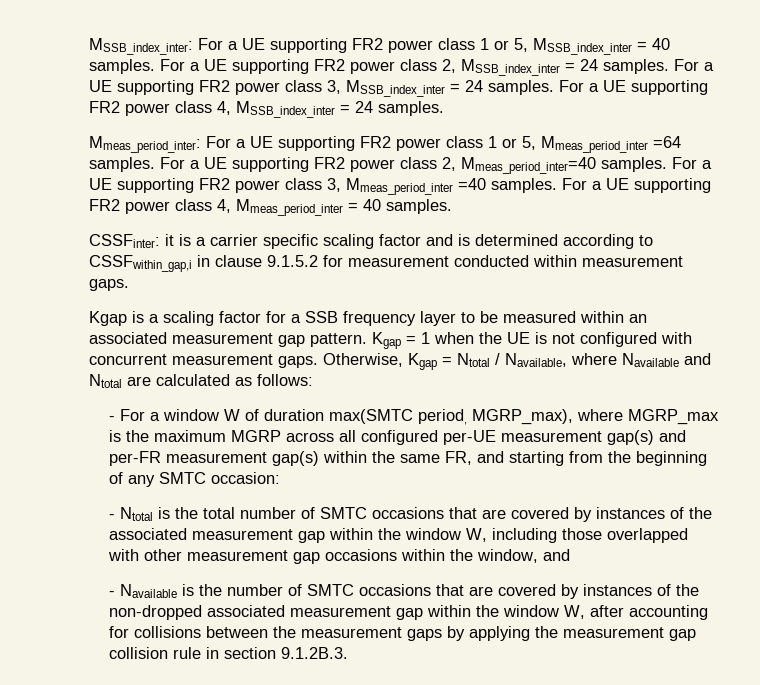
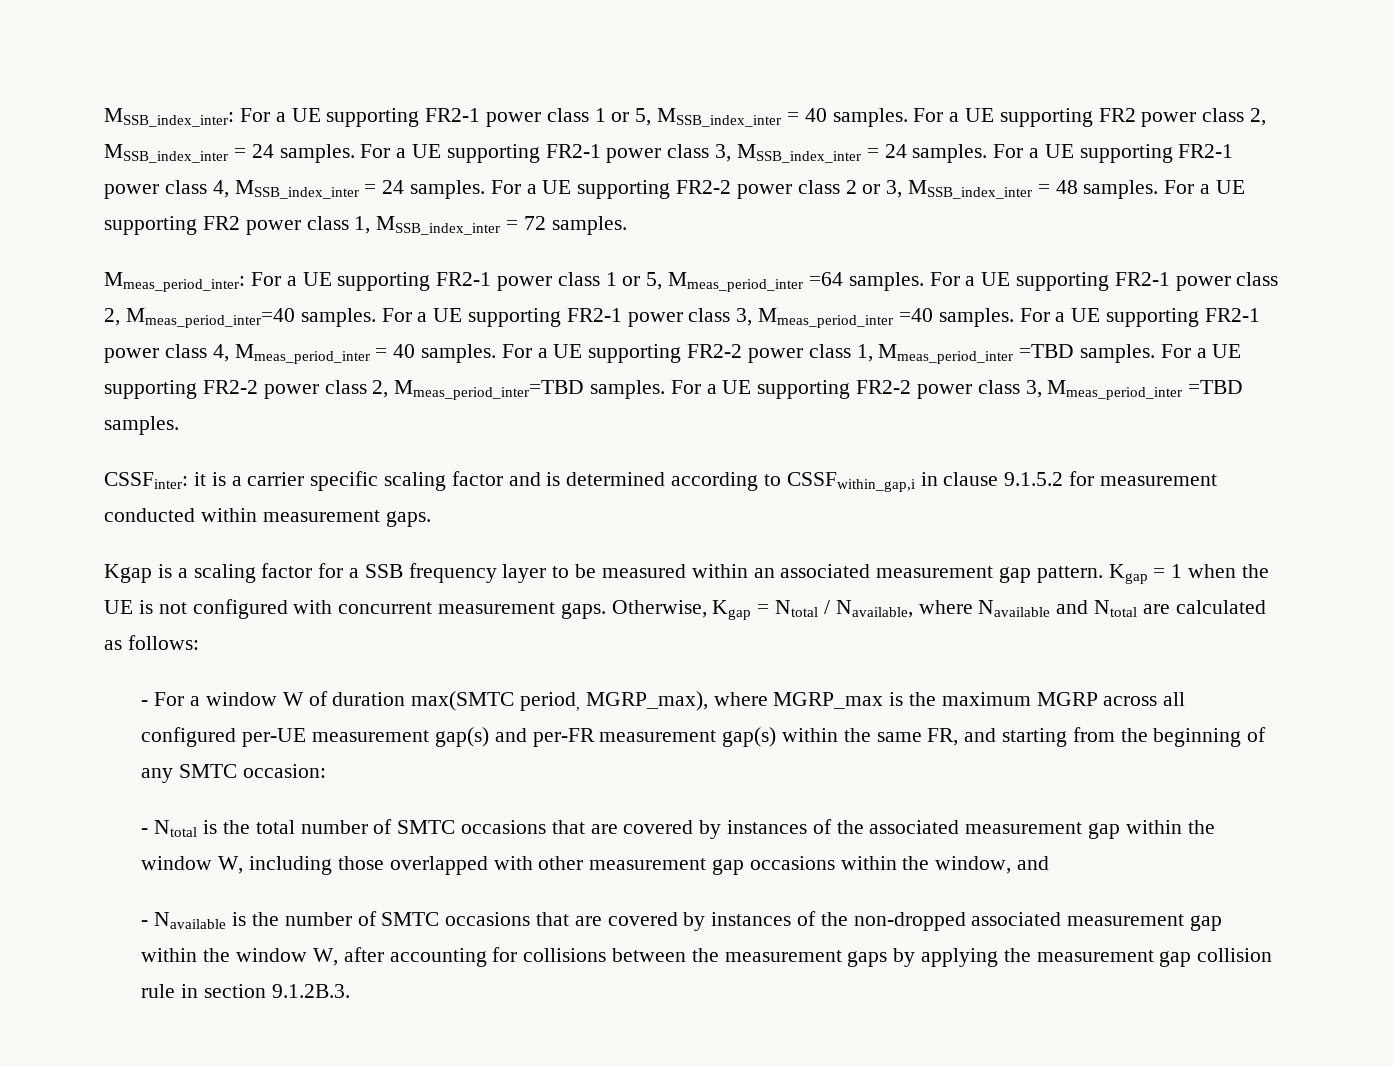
[351,38,383,50] FR2 -> [425,108,481,122] FR2-1
[198,80,230,92] FR2 -> [545,144,601,158] FR2-1
[88,101,120,113] FR2 -> [1178,144,1234,158] FR2-1
(444, 108) none -> [490,180,1245,199] [104,216,627,235] For a UE supporting FR2-2 power class 2 or 3, MSSB_index_inter = 48 samples. For a UE supporting FR2 power class 1, MSSB_index_inter = 72 samples.
[359,136,391,148] FR2 -> [436,272,492,286] FR2-1
[313,157,345,169] FR2 -> [1114,272,1170,286] FR2-1
[198,178,230,190] FR2 -> [566,308,622,322] FR2-1
[88,199,120,211] FR2 -> [1204,308,1260,322] FR2-1
(452, 206) none -> [501,344,1242,364] [104,380,1244,400] [104,416,180,435] For a UE supporting FR2-2 power class 1, Mmeas_period_inter =TBD samples. For a UE supporting FR2-2 power class 2, Mmeas_period_inter=TBD samples. For a UE supporting FR2-2 power class 3, Mmeas_period_inter =TBD samples.

